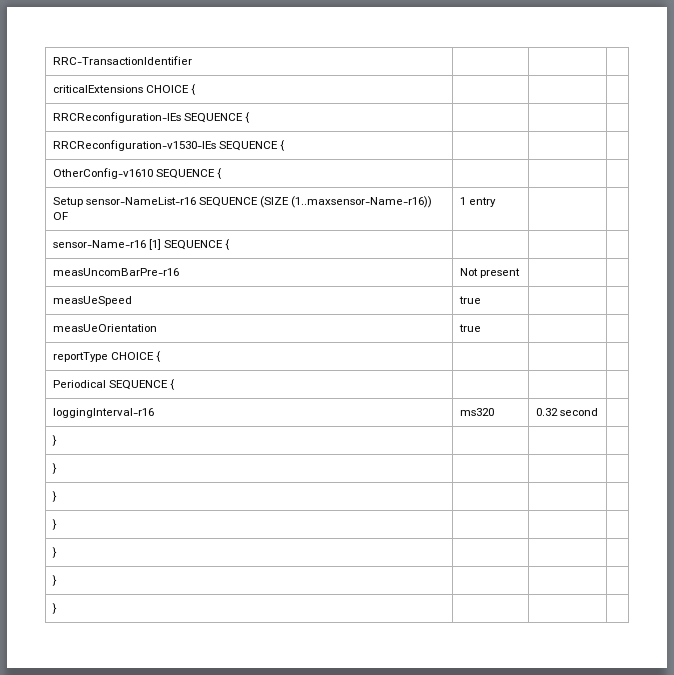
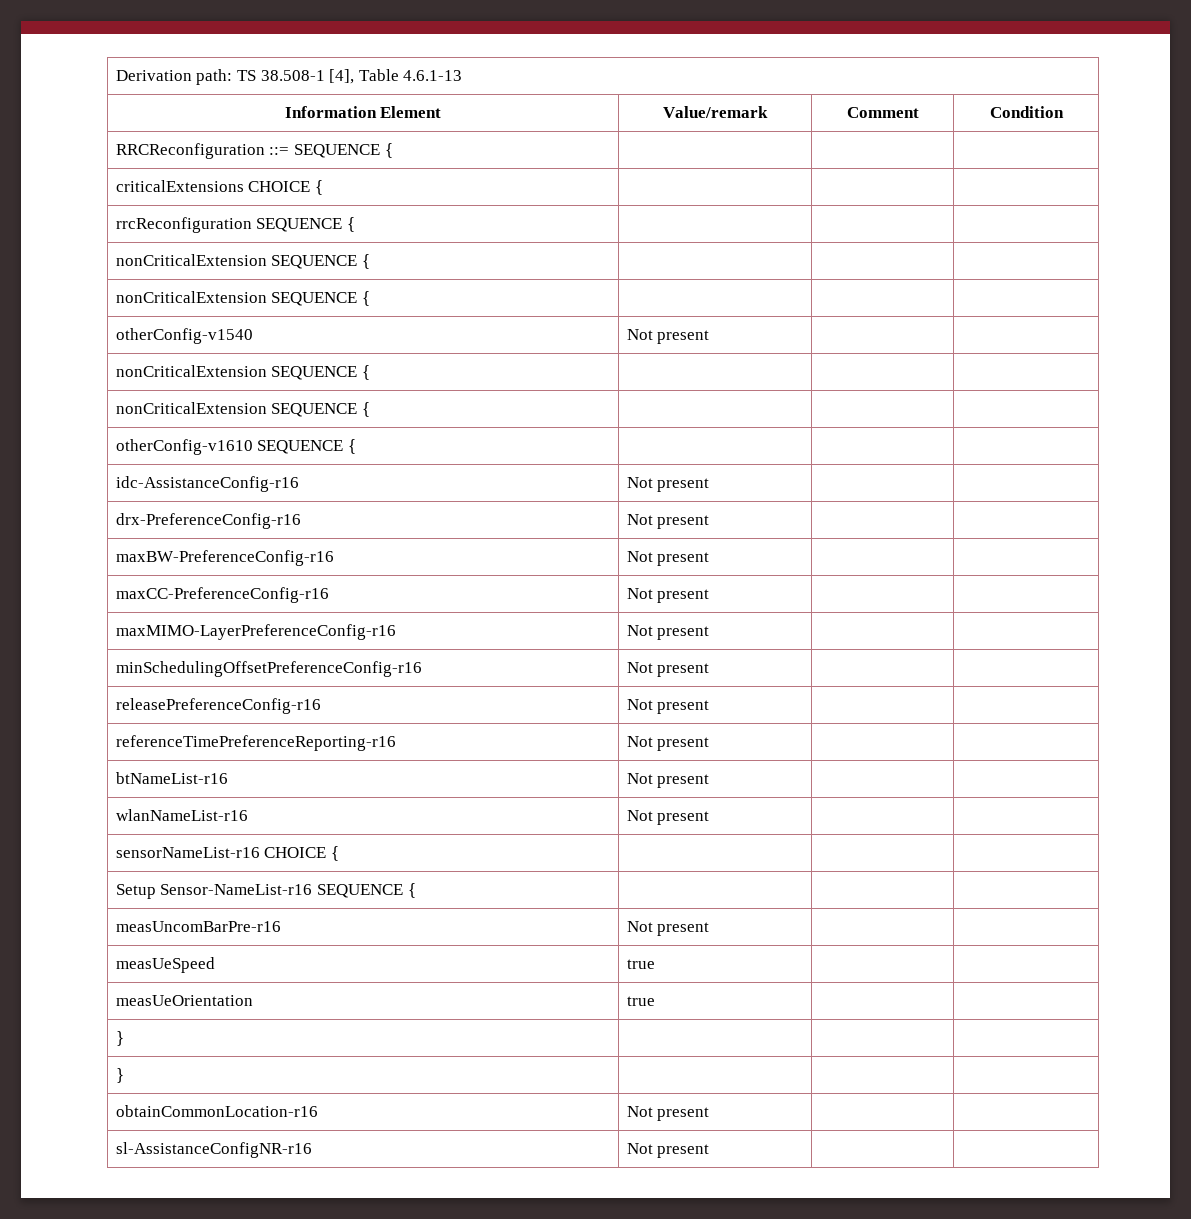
[52,56,192,65] RRC-TransactionIdentifier -> [115,69,463,85] [284,106,442,118] [663,106,768,118] [846,107,919,118] [989,106,1064,118] [115,143,393,159] Derivation path: TS 38.508-1 [4], Table 4.6.1-13 // Information Element | Value/remark | Comment | Condition // RRCReconfiguration ::= SEQUENCE {
[52,112,250,123] [52,140,285,151] [52,168,222,179] [52,196,433,208] [52,212,68,220] [459,197,496,207] [52,239,161,250] RRCReconfiguration-IEs SEQUENCE { | | | // RRCReconfiguration-v1530-IEs SEQUENCE { | | | // OtherConfig-v1610 SEQUENCE { | | | // Setup sensor-NameList-r16 SEQUENCE (SIZE (1..maxsensor-Name-r16)) OF | 1 entry | | // sensor-Name-r16 [1] -> [115,217,355,233] [115,254,370,269] [115,291,370,306] [115,328,253,344] [626,329,710,344] [115,365,370,380] [115,402,370,417] [115,439,356,455] [115,476,299,492] [626,477,710,492] [115,513,301,529] [626,514,710,529] [115,550,334,566] [626,551,710,566] [115,587,329,603] [626,588,710,603] [115,624,396,640] [626,625,710,640] [115,661,422,677] [626,662,710,677] [115,698,321,714] [626,699,710,714] [115,735,396,751] [626,736,710,751] [115,772,228,784] [626,773,710,788] [115,809,248,821] [626,810,710,825] [115,846,339,861] [115,884,313,899] rrcReconfiguration SEQUENCE { | | | // nonCriticalExtension SEQUENCE { | | | // nonCriticalExtension SEQUENCE { | | | // otherConfig-v1540 | Not present | | // nonCriticalExtension SEQUENCE { | | | // nonCriticalExtension SEQUENCE { | | | // otherConfig-v1610 SEQUENCE { | | | // idc-AssistanceConfig-r16 | Not present | | // drx-PreferenceConfig-r16 | Not present | | // maxBW-PreferenceConfig-r16 | Not present | | // maxCC-PreferenceConfig-r16 | Not present | | // maxMIMO-LayerPreferenceConfig-r16 | Not present | | // minSchedulingOffsetPreferenceConfig-r16 | Not present | | // releasePreferenceConfig-r16 | Not present | | // referenceTimePreferenceReporting-r16 | Not present | | // btNameList-r16 | Not present | | // wlanNameList-r16 | Not present | | // sensorNameList-r16 CHOICE { | | | // Setup Sensor-NameList-r16
[52,351,161,362] [52,379,175,390] [52,408,154,418] [459,408,494,416] [535,408,598,416] [51,435,57,446] [51,463,57,474] [51,491,57,502] [51,519,57,530] [51,547,57,558] [51,575,57,586] [51,603,57,614] reportType CHOICE { | | | // Periodical SEQUENCE { | | | // loggingInterval-r16 | ms320 | 0.32 second | // } | | | // } | | | // } | | | // } | | | // } | | | // } | | | // } | -> [115,1031,124,1046] [115,1068,124,1083] [115,1105,318,1117] [626,1106,710,1121] [115,1142,312,1158] [626,1143,710,1158] } | | | // } | | | // obtainCommonLocation-r16 | Not present | | // sl-AssistanceConfigNR-r16 | Not present

